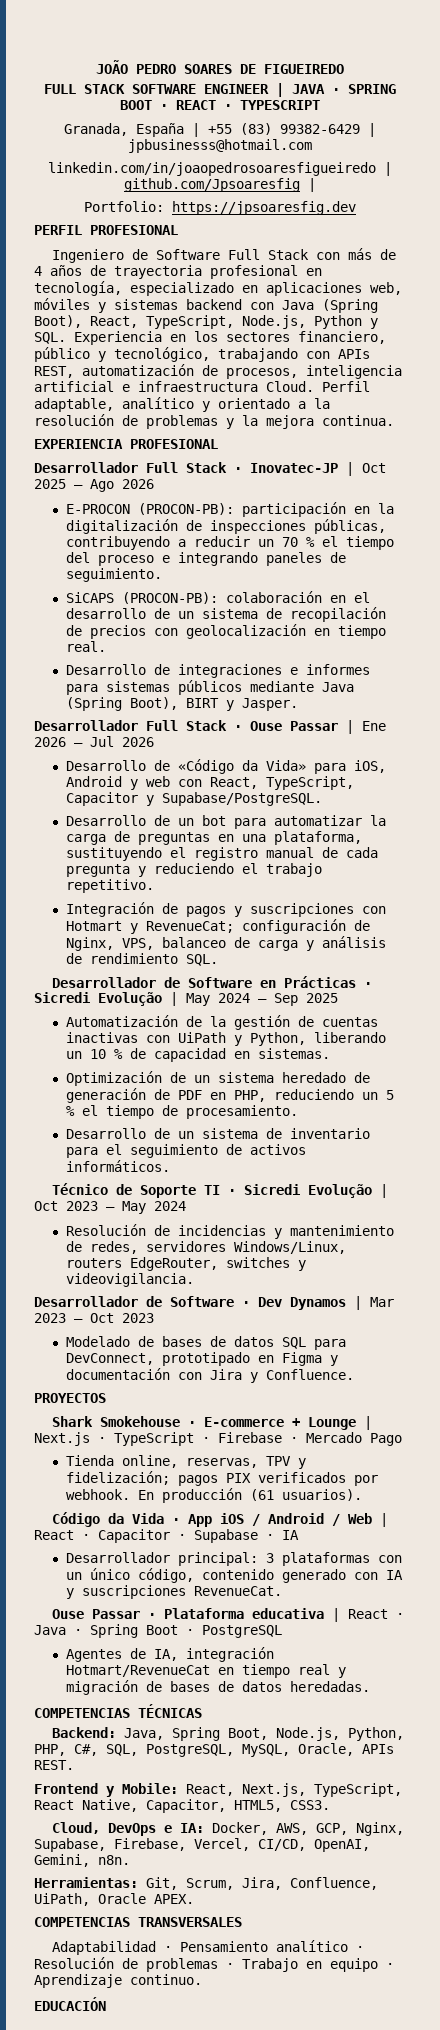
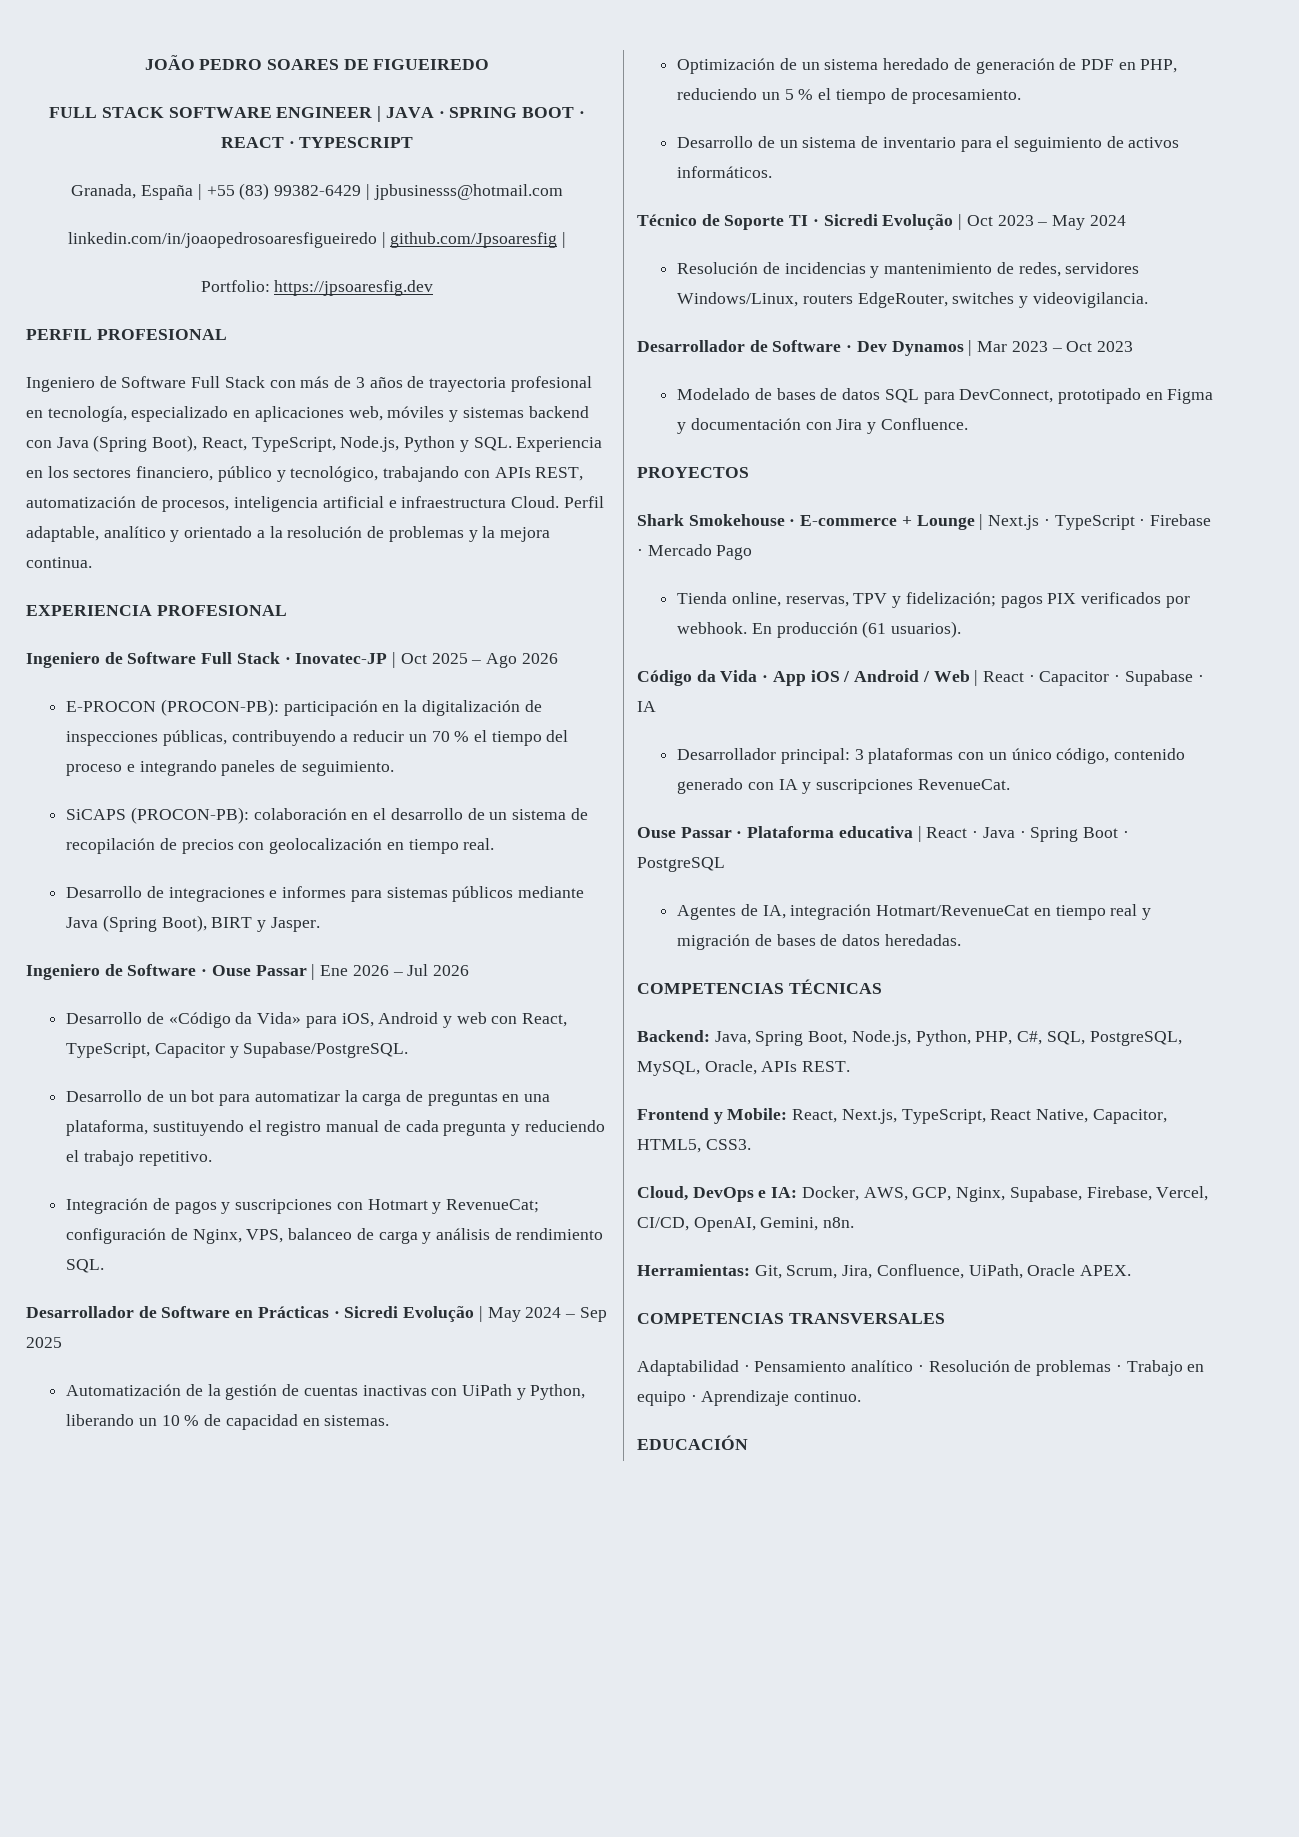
[34,266,42,276] 4 -> [355,377,365,388] 3
[34,462,138,473] Desarrollador -> [26,652,197,668] Ingeniero de Software
[34,720,227,731] Desarrollador Full Stack -> [26,964,197,980] Ingeniero de Software

